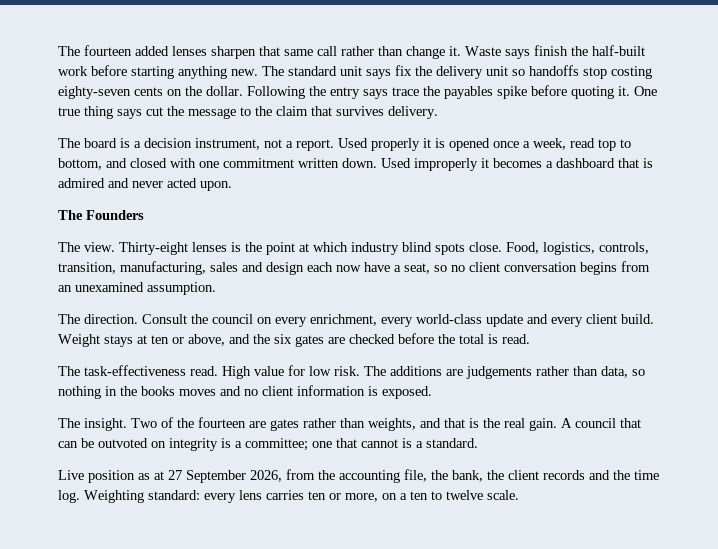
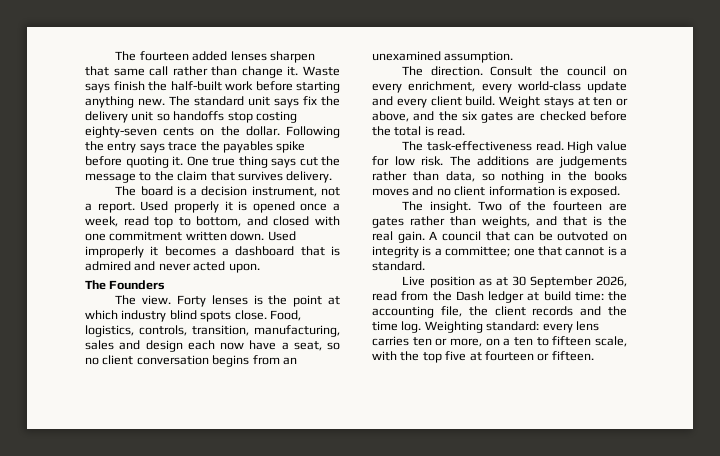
[119,242,188,255] Thirty-eight -> [177,295,207,307] Forty
[168,470,182,480] 27 -> [511,276,526,286] 30
(282, 476) none -> [372,291,397,301] read
(335, 475) none -> [455,291,627,303] Dash ledger at build time: the
[452,470,504,482] bank, the -> (488, 311) none
[446,490,519,500] twelve scale. -> [552,336,627,347] [372,351,594,363] fifteen scale, with the top five at fourteen or fifteen.

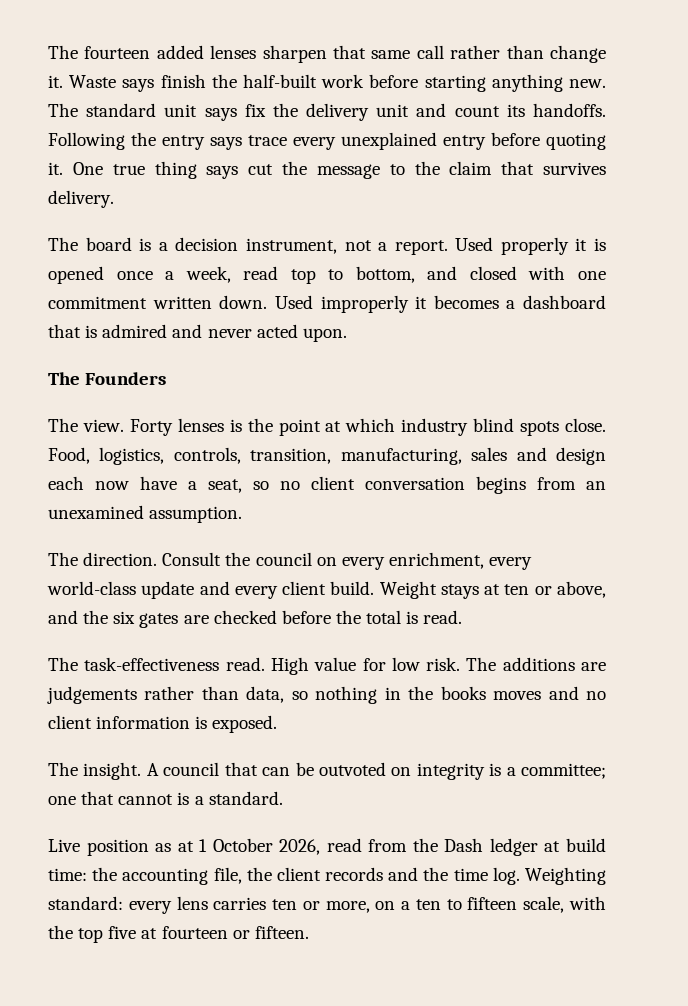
[156,111,297,123] [85,126,280,138] so handoffs stop costing eighty-seven cents on the dollar. -> [416,103,606,117] and count its handoffs.
[200,141,306,153] the payables spike -> [293,132,486,150] every unexplained entry
[477,201,627,211] [372,216,627,228] [372,231,425,243] Two of the fourteen are gates rather than weights, and that is the real gain. -> (142, 771) none
[511,276,593,288] 30 September -> [199,838,273,852] 1 October

